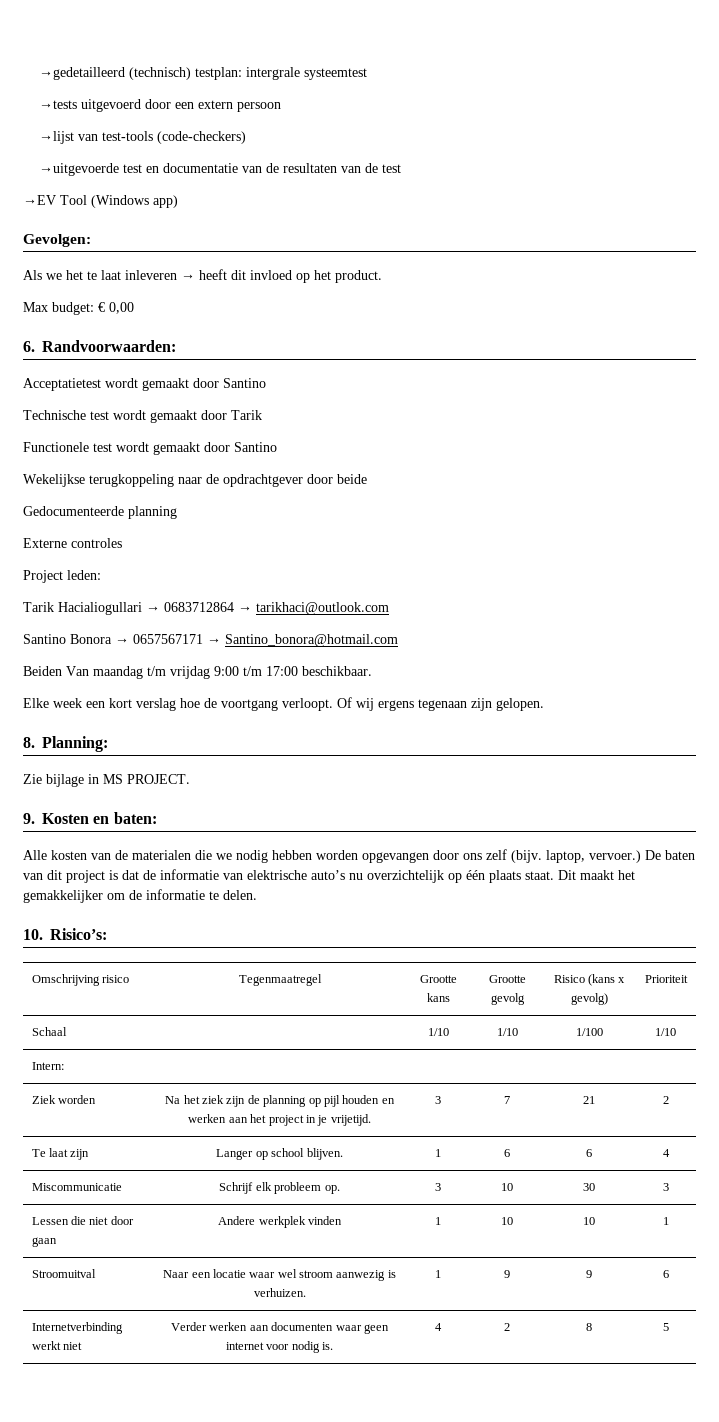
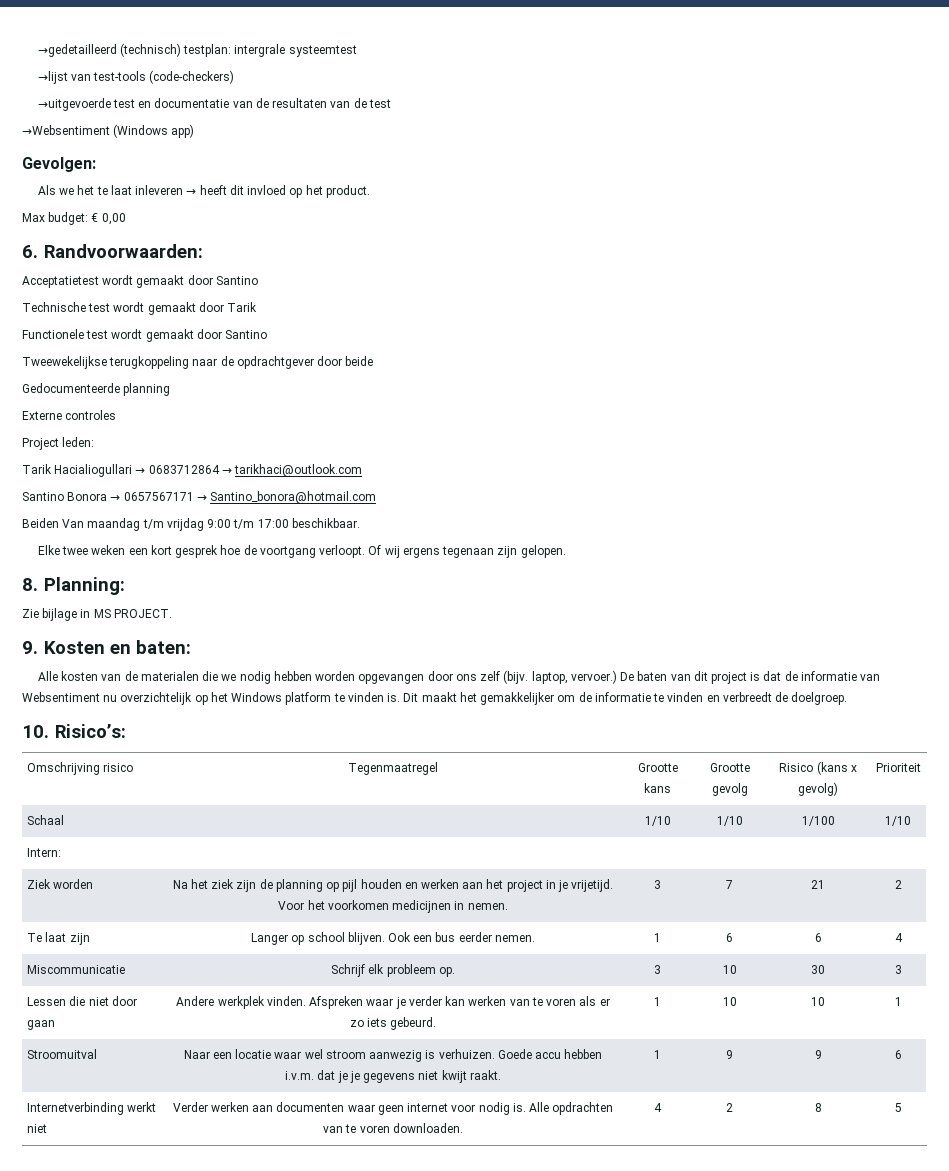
[38,99,281,112] // →tests uitgevoerd door een extern persoon -> (357, 51) none
[23,195,87,205] →EV Tool -> [22,125,110,135] →Websentiment
[23,474,85,487] Wekelijkse -> [22,356,107,369] Tweewekelijkse
[53,698,82,708] week -> [62,545,126,555] twee weken
[136,698,176,711] verslag -> [175,545,219,558] gesprek
[247,870,345,880] elektrische auto’s -> [22,692,100,702] Websentiment
[466,870,554,883] één plaats staat. -> [210,692,401,705] het Windows platform te vinden is.
[223,890,257,900] delen. -> [667,692,848,705] vinden en verbreedt de doelgroep.
(371, 1120) none -> [278,900,508,913] Voor het voorkomen medicijnen in nemen.
(343, 1154) none -> [388,932,535,942] Ook een bus eerder nemen.
[307,1216,342,1225] vinden -> [266,996,610,1009] [349,1017,437,1030] vinden. Afspreken waar je verder kan werken van te voren als er zo iets gebeurd.
(306, 1292) none -> [497,1049,603,1059] [285,1070,501,1083] Goede accu hebben i.v.m. dat je je gegevens niet kwijt raakt.
(334, 1346) none -> [529,1102,614,1115] [323,1123,463,1133] Alle opdrachten van te voren downloaden.

